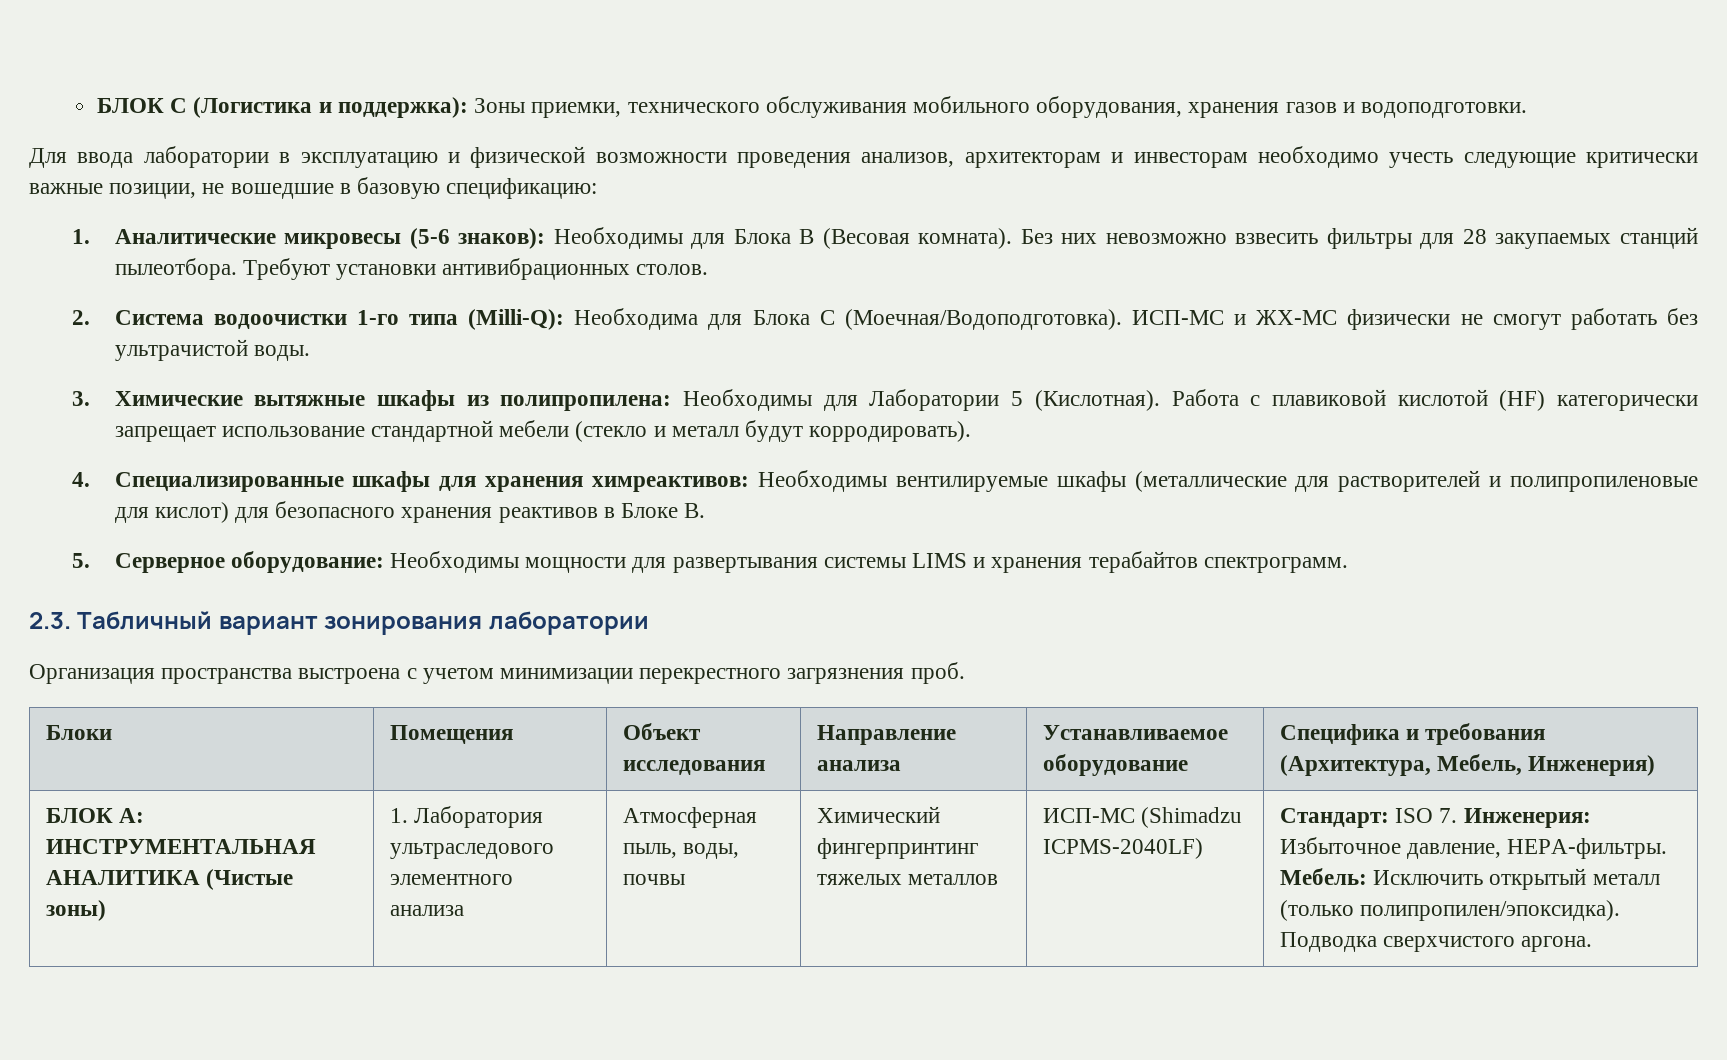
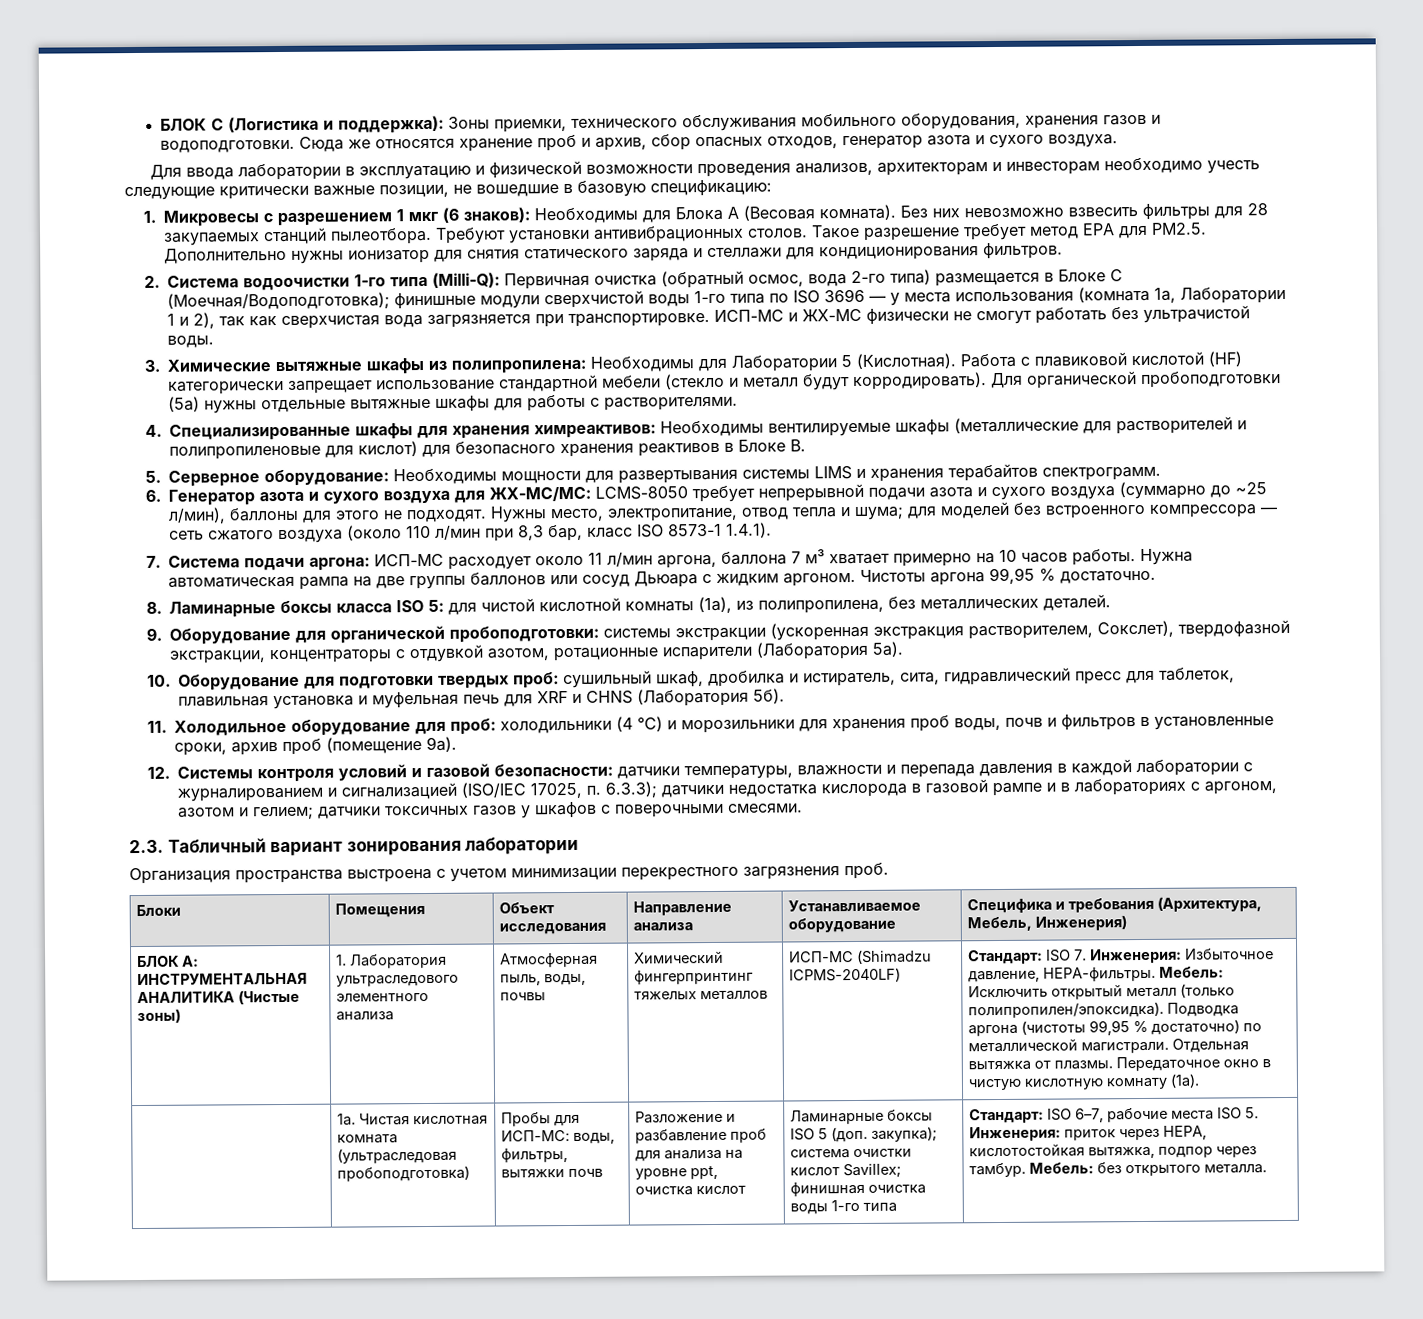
(1527, 110) none -> [299,134,1119,152] Сюда же относятся хранение проб и архив, сбор опасных отходов, генератор азота и сухого воздуха.
[114,228,450,249] Аналитические микровесы (5-6 -> [162,207,459,227] Микровесы с разрешением 1 мкг (6
[799,229,815,244] B -> [726,206,739,219] А
(709, 269) none -> [810,222,1207,241] [163,242,1063,264] Такое разрешение требует метод EPA для PM2.5. Дополнительно нужны ионизатор для снятия статического заряда и стеллажи для кондиционирования фильтров.
[574,308,1122,330] Необходима для Блока C (Моечная/Водоподготовка). -> [503,269,1123,290] [166,286,1286,310] [166,312,710,329] Первичная очистка (обратный осмос, вода 2-го типа) размещается в Блоке C (Моечная/Водоподготовка); финишные модули сверхчистой воды 1-го типа по ISO 3696 — у места использования (комната 1а, Лаборатории 1 и 2), так как сверхчистая вода загрязняется при транспортировке.
(972, 431) none -> [990,371,1281,389] [167,394,738,414] Для органической пробоподготовки (5а) нужны отдельные вытяжные шкафы для работы с растворителями.
(1348, 565) none -> [144,481,1267,506] [167,501,1277,524] [168,522,772,544] [145,548,1193,571] [167,567,1156,590] [145,594,1111,618] [145,619,1290,645] [168,641,903,664] [146,667,1235,691] [177,688,785,710] [146,714,1274,736] [173,736,457,756] [146,759,1253,783] [176,778,1277,802] [177,801,803,820] // 6. Генератор азота и сухого воздуха для ЖХ-МС/МС: LCMS-8050 требует непрерывной подачи азота и сухого воздуха (суммарно до ~25 л/мин), баллоны для этого не подходят. Нужны место, электропитание, отвод тепла и шума; для моделей без встроенного компрессора — сеть сжатого воздуха (около 110 л/мин при 8,3 бар, класс ISO 8573-1 1.4.1). // 7. Система подачи аргона: ИСП-МС расходует около 11 л/мин аргона, баллона 7 м³ хватает примерно на 10 часов работы. Нужна автоматическая рампа на две группы баллонов или сосуд Дьюара с жидким аргоном. Чистоты аргона 99,95 % достаточно. // 8. Ламинарные боксы класса ISO 5: для чистой кислотной комнаты (1а), из полипропилена, без металлических деталей. // 9. Оборудование для органической пробоподготовки: системы экстракции (ускоренная экстракция растворителем, Сокслет), твердофазной экстракции, концентраторы с отдувкой азотом, ротационные испарители (Лаборатория 5а). // 10. Оборудование для подготовки твердых проб: сушильный шкаф, дробилка и истиратель, сита, гидравлический пресс для таблеток, плавильная установка и муфельная печь для XRF и CHNS (Лаборатория 5б). // 11. Холодильное оборудование для проб: холодильники (4 °C) и морозильники для хранения проб воды, почв и фильтров в установленные сроки, архив проб (помещение 9а). // 12. Системы контроля условий и газовой безопасности: датчики температуры, влажности и перепада давления в каждой лаборатории с журналированием и сигнализацией (ISO/IEC 17025, п. 6.3.3); датчики недостатка кислорода в газовой рампе и в лабораториях с аргоном, азотом и гелием; датчики токсичных газов у шкафов с поверочными смесями.
[1383,936,1593,952] сверхчистого аргона. -> [968,1019,1263,1037] [968,1038,1250,1054] [968,1056,1272,1072] [968,1073,1201,1091] [337,1113,489,1126] [337,1134,399,1144] [337,1147,458,1164] [337,1165,471,1182] [501,1112,581,1127] [501,1129,616,1144] [501,1148,569,1163] [501,1168,604,1178] [635,1110,737,1124] [635,1128,768,1144] [635,1149,744,1162] [635,1165,719,1180] [635,1185,747,1196] [790,1109,934,1125] [790,1126,938,1143] [790,1148,913,1159] [790,1163,902,1179] [790,1181,927,1197] [790,1199,898,1215] [969,1107,1260,1124] [969,1125,1208,1142] [969,1143,1258,1159] [969,1162,1268,1178] аргона (чистоты 99,95 % достаточно) по металлической магистрали. Отдельная вытяжка от плазмы. Передаточное окно в чистую кислотную комнату (1а). // | 1а. Чистая кислотная комната (ультраследовая пробоподготовка) | Пробы для ИСП-МС: воды, фильтры, вытяжки почв | Разложение и разбавление проб для анализа на уровне ppt, очистка кислот | Ламинарные боксы ISO 5 (доп. закупка); система очистки кислот Savillex; финишная очистка воды 1-го типа | Стандарт: ISO 6–7, рабочие места ISO 5. Инженерия: приток через HEPA, кислотостойкая вытяжка, подпор через тамбур. Мебель: без открытого металла.

